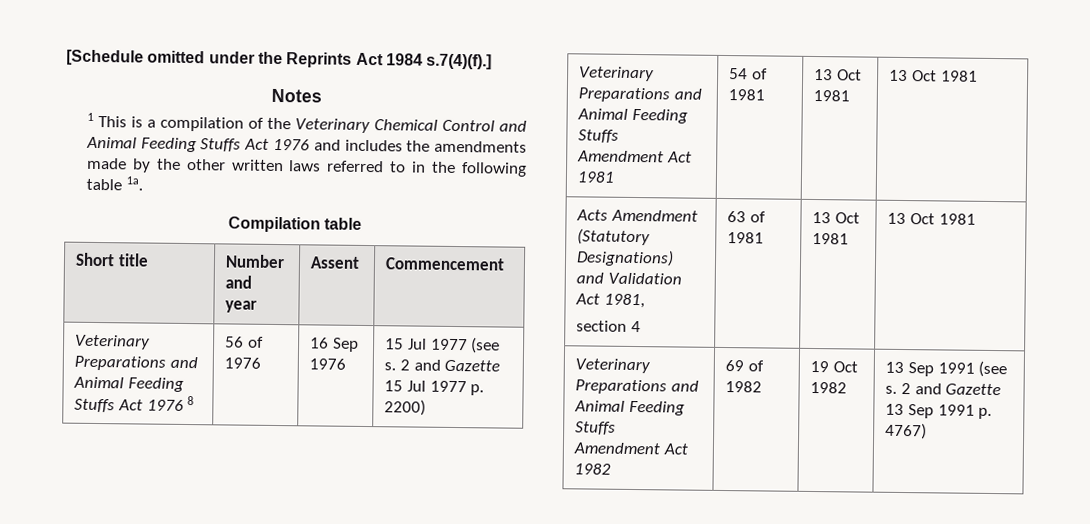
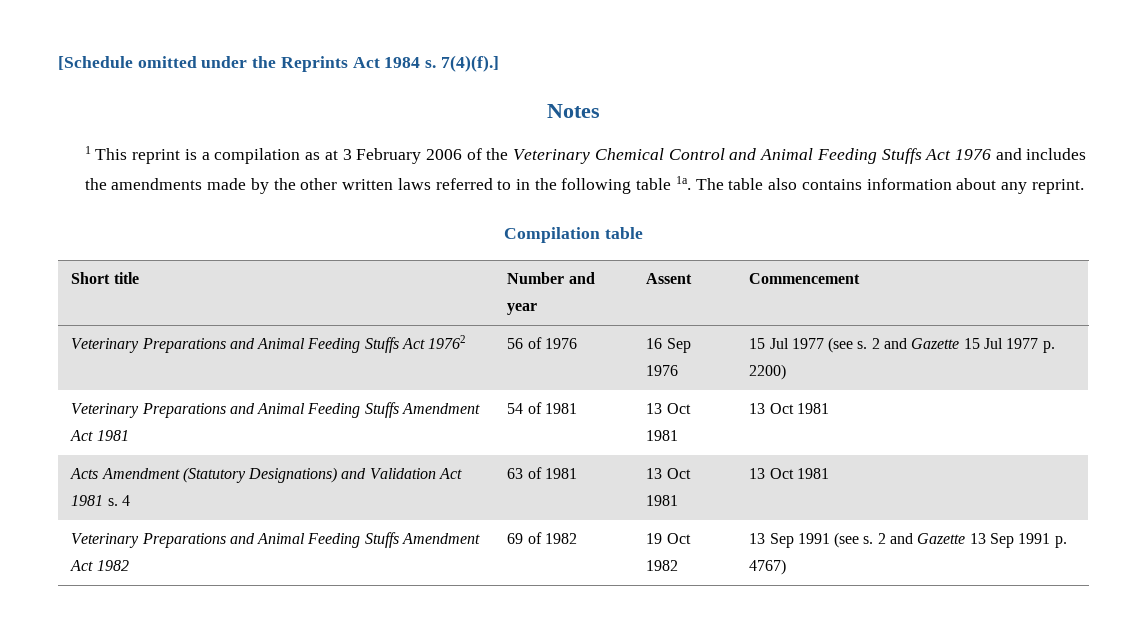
[426,53,493,70] s.7(4)(f).] -> [425,55,499,72] s. 7(4)(f).]
(127, 121) none -> [132,149,181,164] reprint
(244, 124) none -> [305,148,462,164] as at 3 February 2006
(143, 183) none -> [695,178,1084,194] The table also contains information about any reprint.
[146,396,195,411] 1976 8 -> [428,335,467,349] 19762
[603,293,645,309] [576,320,628,332] 1981, // section -> [71,495,118,506] 1981 s.

